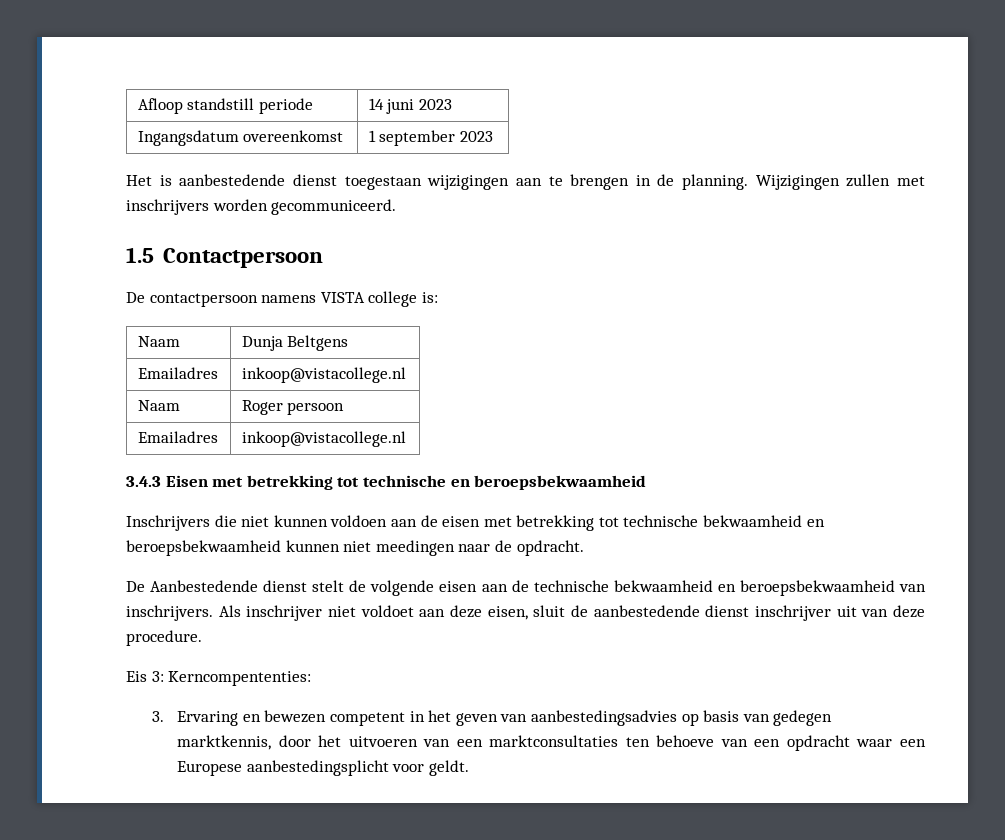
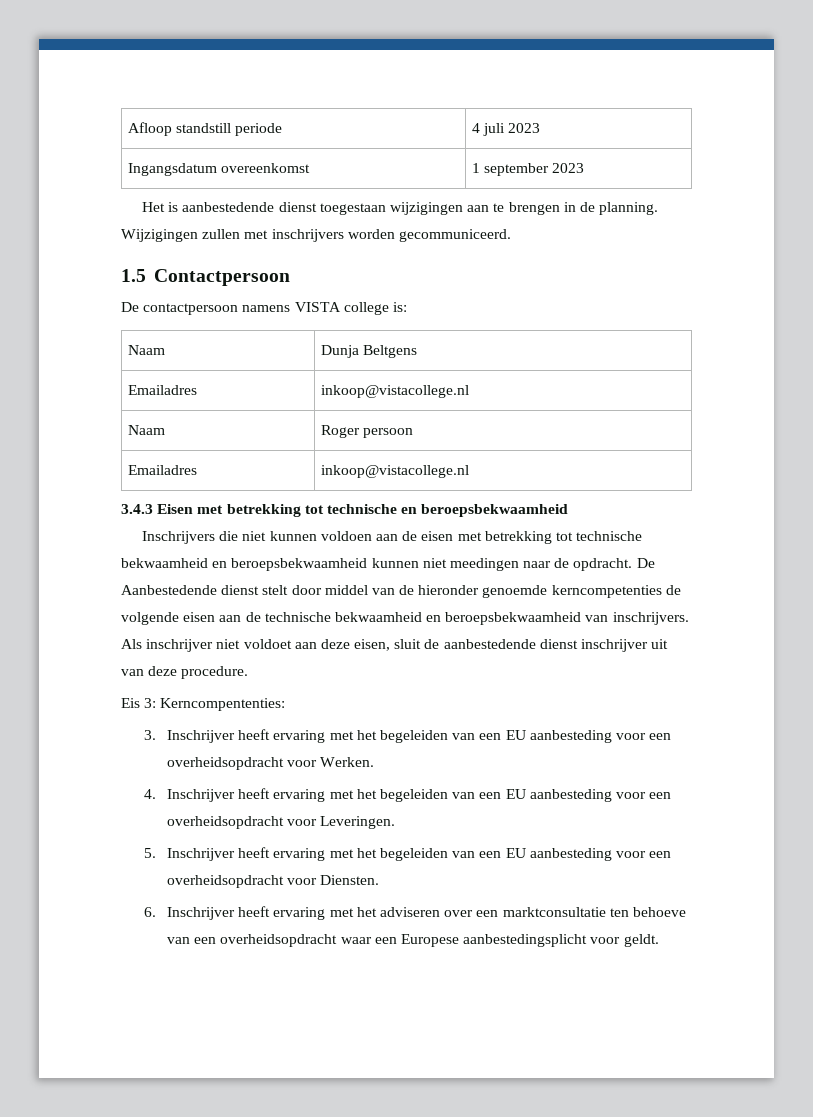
[368,98,415,114] 14 juni -> [471,123,505,136] 4 juli
(584, 548) // -> (633, 564) none
(345, 586) none -> [291,585,662,598] door middel van de hieronder genoemde kerncompetenties
[177,710,833,726] [177,735,619,750] Ervaring en bewezen competent in het geven van aanbestedingsadvies op basis van gedegen marktkennis, door het uitvoeren van een marktconsultaties -> [167,729,672,743] [167,757,375,770] [144,788,672,802] [167,816,396,829] [144,847,672,861] [167,875,380,888] [144,906,606,920] Inschrijver heeft ervaring met het begeleiden van een EU aanbesteding voor een overheidsopdracht voor Werken. // 4. Inschrijver heeft ervaring met het begeleiden van een EU aanbesteding voor een overheidsopdracht voor Leveringen. // 5. Inschrijver heeft ervaring met het begeleiden van een EU aanbesteding voor een overheidsopdracht voor Diensten. // 6. Inschrijver heeft ervaring met het adviseren over een marktconsultatie
[786,735,850,751] opdracht -> [220,934,338,947] overheidsopdracht

